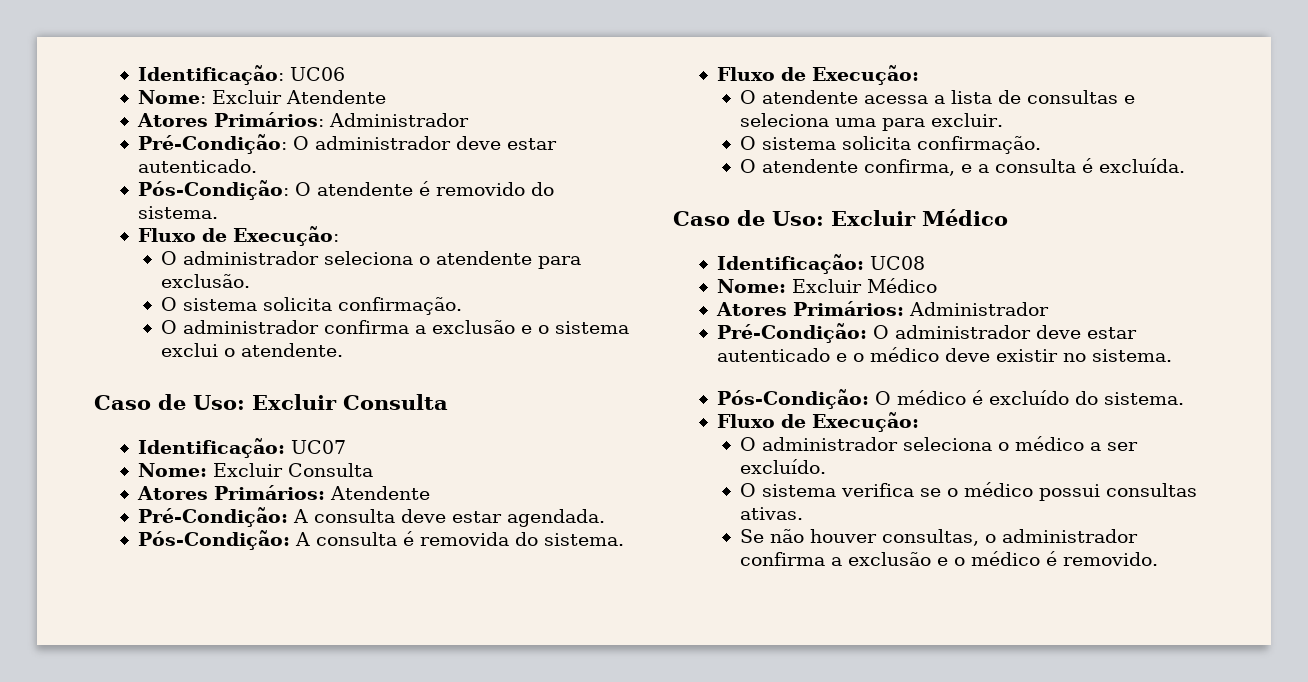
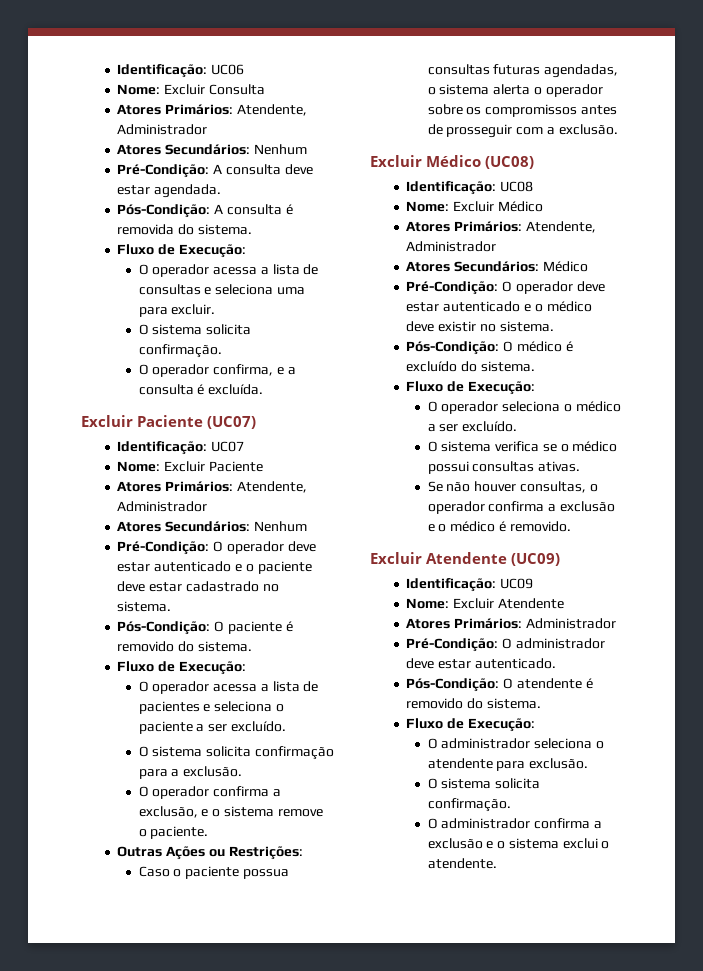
(345, 74) none -> [117,84,266,95] [117,104,308,116] [117,124,208,135] [117,144,308,155] [117,164,313,178] [117,184,222,198] [117,204,293,218] [117,224,253,235] [117,244,247,258] [138,264,319,277] [138,284,305,295] [138,304,216,317] [138,324,252,335] [138,344,222,358] [138,364,296,377] [138,384,264,395] [81,415,256,429] [117,441,245,455] [117,461,264,472] [117,481,308,493] [117,501,208,512] [117,521,308,532] [117,541,316,555] [117,561,312,574] [117,581,279,592] [117,601,172,612] [117,621,293,635] [117,641,253,652] [117,661,247,675] [138,681,319,694] [138,701,284,714] [138,721,286,734] [138,746,334,760] [138,766,243,779] [138,786,281,799] [138,806,323,818] [138,826,209,839] [117,846,303,860] [138,866,289,879] [427,64,619,78] [427,84,603,97] [427,104,617,117] [427,124,618,138] [370,155,534,169] [406,181,534,195] [406,201,544,212] [406,221,597,233] [406,241,497,252] [406,261,589,272] [406,281,605,295] [406,301,592,312] [406,321,554,332] [406,341,573,355] [406,361,536,372] [406,381,536,395] [427,401,621,414] [427,421,518,432] [427,441,618,452] [427,461,581,474] [427,481,598,493] [427,501,615,514] [427,521,571,532] [370,552,560,566] [406,578,534,592] // Nome: Excluir Consulta // Atores Primários: Atendente, Administrador // Atores Secundários: Nenhum // Pré-Condição: A consulta deve estar agendada. // Pós-Condição: A consulta é removida do sistema. // Fluxo de Execução: // O operador acessa a lista de consultas e seleciona uma para excluir. // O sistema solicita confirmação. // O operador confirma, e a consulta é excluída. // Excluir Paciente (UC07) // Identificação: UC07 // Nome: Excluir Paciente // Atores Primários: Atendente, Administrador // Atores Secundários: Nenhum // Pré-Condição: O operador deve estar autenticado e o paciente deve estar cadastrado no sistema. // Pós-Condição: O paciente é removido do sistema. // Fluxo de Execução: // O operador acessa a lista de pacientes e seleciona o paciente a ser excluído. // O sistema solicita confirmação para a exclusão. // O operador confirma a exclusão, e o sistema remove o paciente. // Outras Ações ou Restrições: // Caso o paciente possua consultas futuras agendadas, o sistema alerta o operador sobre os compromissos antes de prosseguir com a exclusão. // Excluir Médico (UC08) // Identificação: UC08 // Nome: Excluir Médico // Atores Primários: Atendente, Administrador // Atores Secundários: Médico // Pré-Condição: O operador deve estar autenticado e o médico deve existir no sistema. // Pós-Condição: O médico é excluído do sistema. // Fluxo de Execução: // O operador seleciona o médico a ser excluído. // O sistema verifica se o médico possui consultas ativas. // Se não houver consultas, o operador confirma a exclusão e o médico é removido. // Excluir Atendente (UC09) // Identificação: UC09
[94,394,448,410] [137,438,346,458] [137,463,373,477] [136,485,430,500] [137,507,605,527] [137,530,624,550] [716,65,919,85] [740,90,1136,104] [740,113,1004,131] [740,136,1042,154] [740,158,1186,176] [673,209,1008,226] [716,254,925,274] [716,278,937,293] [715,301,1049,316] [716,323,1137,343] [716,347,1172,362] [716,389,1184,409] [716,412,919,432] [740,436,1139,451] [740,459,827,474] [740,482,1198,501] [740,507,804,520] [740,529,1139,546] [740,551,1159,566] // Caso de Uso: Excluir Consulta // Identificação: UC07 // Nome: Excluir Consulta // Atores Primários: Atendente // Pré-Condição: A consulta deve estar agendada. // Pós-Condição: A consulta é removida do sistema. // Fluxo de Execução: // O atendente acessa a lista de consultas e seleciona uma para excluir. // O sistema solicita confirmação. // O atendente confirma, e a consulta é excluída. // Caso de Uso: Excluir Médico // Identificação: UC08 // Nome: Excluir Médico // Atores Primários: Administrador // Pré-Condição: O administrador deve estar autenticado e o médico deve existir no sistema. // Pós-Condição: O médico é excluído do sistema. // Fluxo de Execução: // O administrador seleciona o médico a ser excluído. // O sistema verifica se o médico possui consultas ativas. // Se não houver consultas, o administrador confirma a exclusão e o médico é removido. -> (497, 863) none

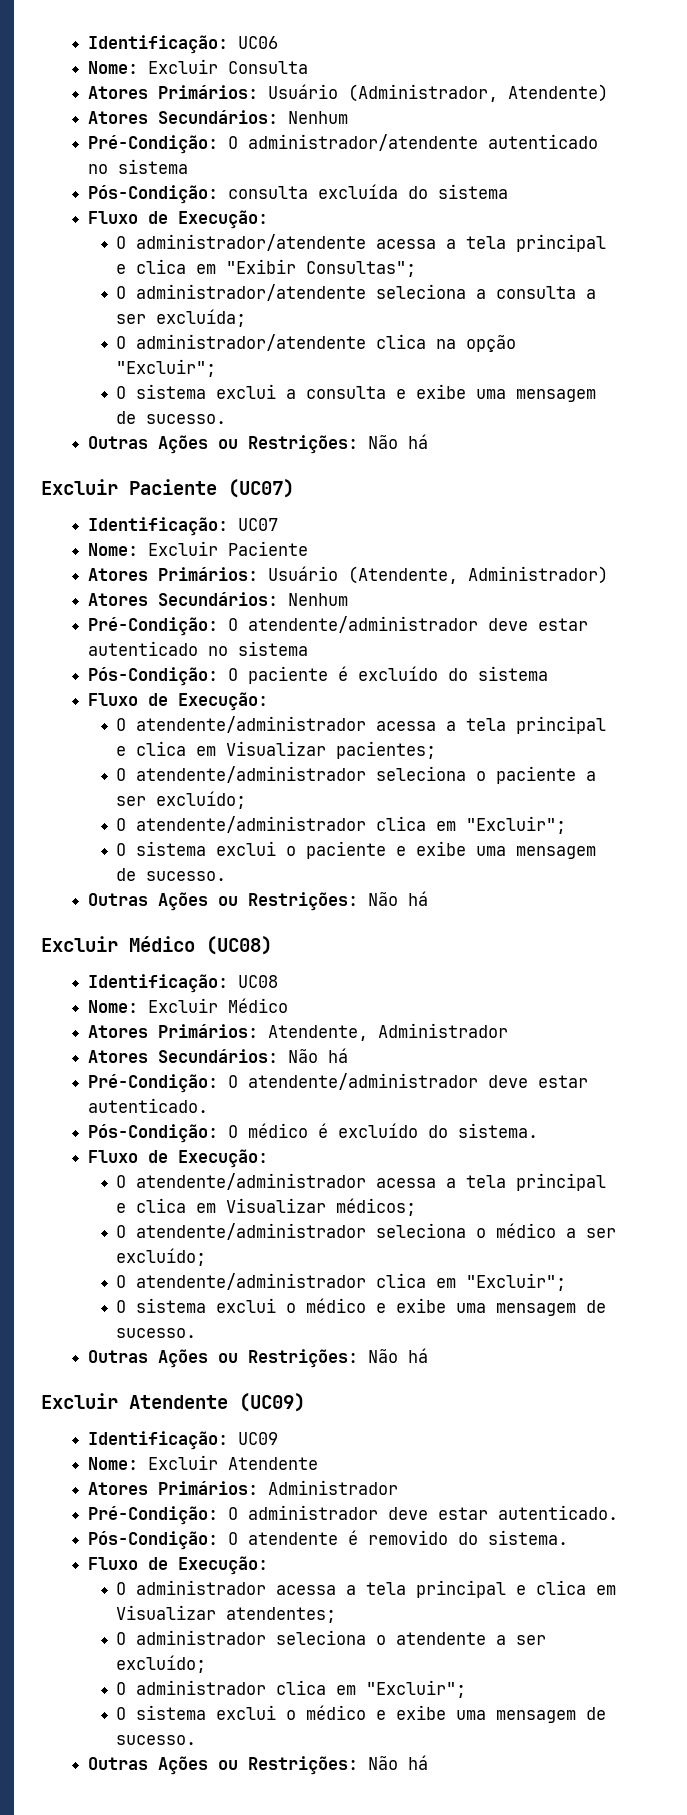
[237,104,308,116] [117,124,208,135] [117,144,308,155] [117,164,313,178] [117,184,222,198] [117,204,293,218] [117,224,253,235] [117,244,247,258] [138,264,319,277] [138,284,305,295] [138,304,216,317] [138,324,252,335] [138,344,222,358] [138,364,296,377] [138,384,264,395] Atendente, Administrador // Atores Secundários: Nenhum // Pré-Condição: A consulta deve estar agendada. // Pós-Condição: A consulta é removida do sistema. // Fluxo de Execução: // O operador acessa a lista de consultas e seleciona uma para excluir. // O sistema solicita confirmação. // O operador confirma, e a consulta é excluída. -> [267,84,608,102] [87,110,348,124] [87,134,598,154] [87,159,188,174] [87,184,508,204] [87,210,268,229] [116,234,607,252] [116,259,417,277] [116,284,597,301] [116,309,247,327] [116,334,517,352] [116,359,217,377] [116,384,597,402] [116,411,227,424] [87,434,428,454] Usuário (Administrador, Atendente) // Atores Secundários: Nenhum // Pré-Condição: O administrador/atendente autenticado no sistema // Pós-Condição: consulta excluída do sistema // Fluxo de Execução: // O administrador/atendente acessa a tela principal e clica em "Exibir Consultas"; // O administrador/atendente seleciona a consulta a ser excluída; // O administrador/atendente clica na opção "Excluir"; // O sistema exclui a consulta e exibe uma mensagem de sucesso. // Outras Ações ou Restrições: Não há
[237,481,308,493] [117,501,208,512] [117,521,308,532] [117,541,316,555] [117,561,312,574] [117,581,279,592] [117,601,172,612] Atendente, Administrador // Atores Secundários: Nenhum // Pré-Condição: O operador deve estar autenticado e o paciente deve estar cadastrado no sistema. -> [267,566,608,584] [87,592,348,606] [87,616,588,636] [87,641,308,656] Usuário (Atendente, Administrador) // Atores Secundários: Nenhum // Pré-Condição: O atendente/administrador deve estar autenticado no sistema
[117,641,253,652] [117,661,247,675] [138,681,319,694] [138,701,211,714] removido do sistema. // Fluxo de Execução: // O operador acessa a lista de pacientes e -> [357,666,548,681] [87,692,268,711] [116,716,607,734] [116,741,437,759] [116,766,367,783] excluído do sistema // Fluxo de Execução: // O atendente/administrador acessa a tela principal e clica em Visualizar pacientes; // O atendente/administrador
[230,721,286,732] [138,746,334,760] [138,766,243,779] [138,786,281,799] [138,806,323,818] [138,826,209,839] [117,846,303,860] [138,866,289,879] [427,64,619,78] [427,84,603,97] [427,104,617,117] [427,124,618,138] excluído. // O sistema solicita confirmação para a exclusão. // O operador confirma a exclusão, e o sistema remove o paciente. // Outras Ações ou Restrições: // Caso o paciente possua consultas futuras agendadas, o sistema alerta o operador sobre os compromissos antes de prosseguir com a exclusão. -> [156,791,247,809] [116,816,567,834] [116,841,597,859] [116,868,227,881] [87,891,428,911] excluído; // O atendente/administrador clica em "Excluir"; // O sistema exclui o paciente e exibe uma mensagem de sucesso. // Outras Ações ou Restrições: Não há
[543,261,589,272] [406,281,605,295] [406,301,592,312] [406,321,554,332] Médico // Pré-Condição: O operador deve estar autenticado e o médico deve existir no sistema. -> [287,1048,348,1063] [87,1073,588,1093] [87,1098,208,1113] Não há // Pré-Condição: O atendente/administrador deve estar autenticado.
[441,401,499,414] operador -> [136,1173,607,1191] [116,1198,417,1216] [116,1223,367,1240] atendente/administrador acessa a tela principal e clica em Visualizar médicos; // O atendente/administrador
[462,421,518,432] [427,441,618,452] [427,461,581,474] [427,481,598,493] [427,501,615,514] [427,521,571,532] excluído. // O sistema verifica se o médico possui consultas ativas. // Se não houver consultas, o operador confirma a exclusão e o médico é removido. -> [116,1248,207,1266] [116,1273,567,1291] [116,1298,607,1316] [116,1328,197,1338] [87,1348,428,1368] excluído; // O atendente/administrador clica em "Excluir"; // O sistema exclui o médico e exibe uma mensagem de sucesso. // Outras Ações ou Restrições: Não há
(536, 725) none -> [116,1580,617,1598] [116,1605,337,1623] // O administrador acessa a tela principal e clica em Visualizar atendentes;
[496,758,589,771] [427,778,541,789] [427,798,511,812] [427,818,602,829] [427,838,610,849] [427,858,497,869] para exclusão. // O sistema solicita confirmação. // O administrador confirma a exclusão e o sistema exclui o atendente. -> [496,1635,547,1645] [116,1655,207,1673] [116,1680,467,1698] [116,1705,607,1723] [116,1735,197,1745] [87,1755,428,1775] a ser excluído; // O administrador clica em "Excluir"; // O sistema exclui o médico e exibe uma mensagem de sucesso. // Outras Ações ou Restrições: Não há

